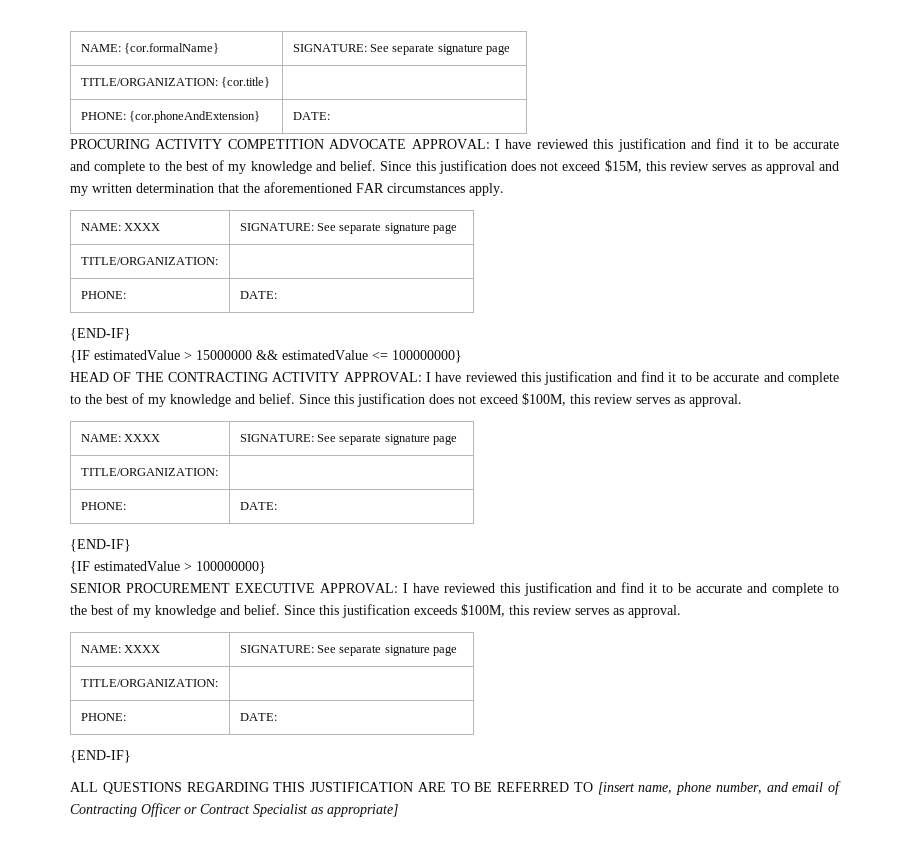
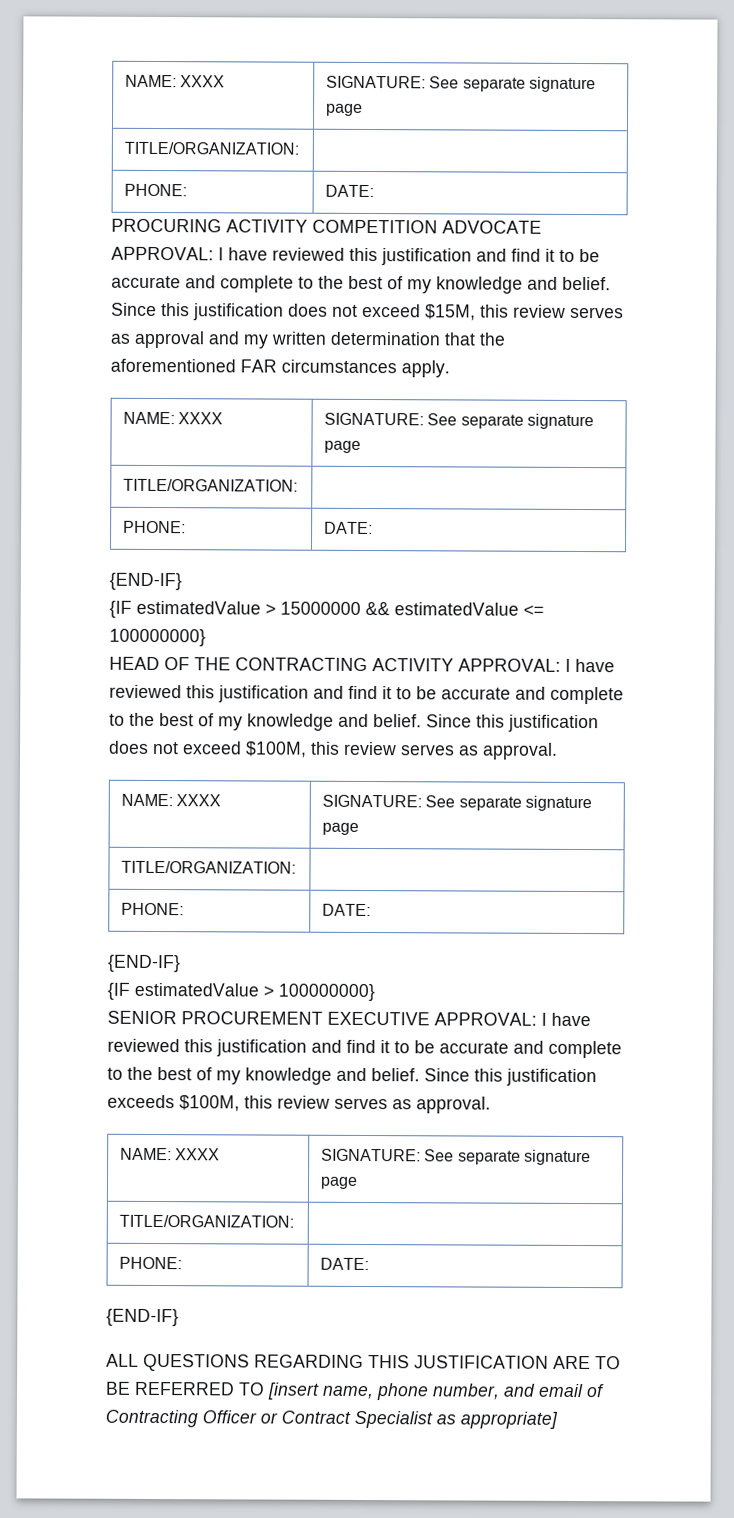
[80,43,220,54] [292,44,511,55] [80,77,271,88] [80,111,261,123] NAME: {cor.formalName} | SIGNATURE: See separate signature page // TITLE/ORGANIZATION: {cor.title} | // PHONE: {cor.phoneAndExtension} -> [125,74,226,88] [326,75,596,93] [326,103,364,116] [124,141,300,155] [124,183,188,197] NAME: XXXX | SIGNATURE: See separate signature page // TITLE/ORGANIZATION: | // PHONE:

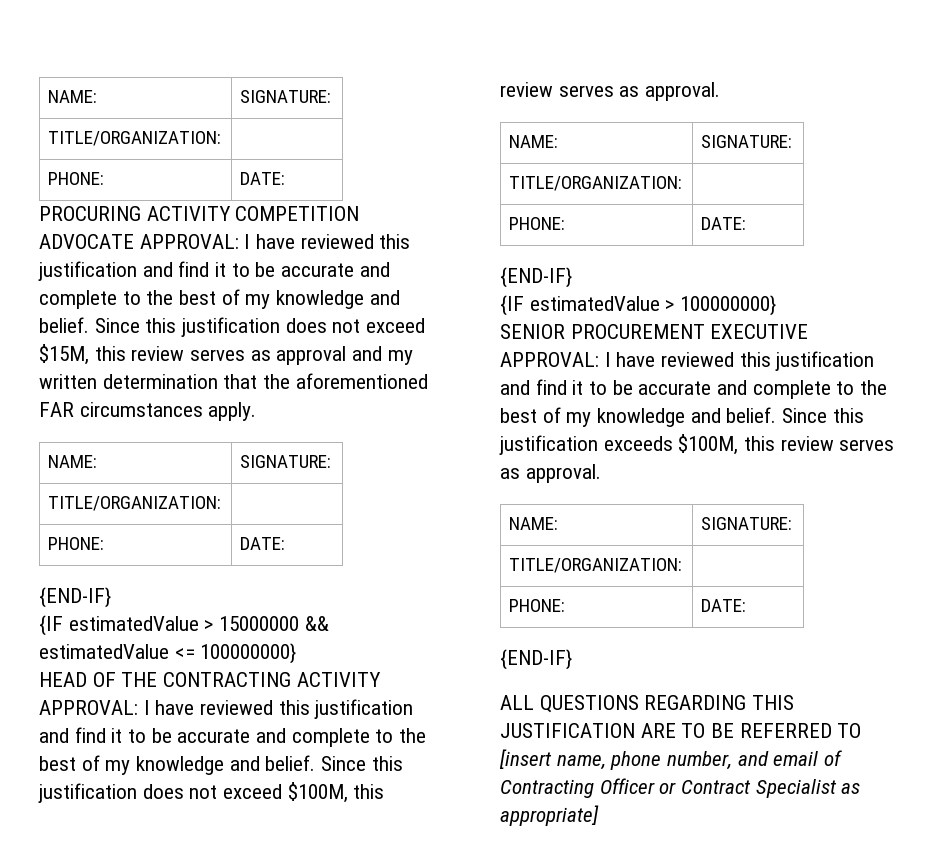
[125,74,226,88] [326,75,596,93] [326,103,364,116] NAME: XXXX | SIGNATURE: See separate signature page -> [48,90,98,103] [240,90,332,103] NAME: | SIGNATURE:
[178,412,224,425] [324,412,594,430] [324,440,362,453] XXXX | SIGNATURE: See separate signature page -> [240,455,332,468] | SIGNATURE:
[176,794,222,807] [322,794,592,812] [322,822,360,835] XXXX | SIGNATURE: See separate signature page -> [701,135,793,148] | SIGNATURE:
[175,1148,221,1161] [321,1148,591,1166] [320,1176,359,1189] XXXX | SIGNATURE: See separate signature page -> [701,517,793,530] | SIGNATURE:

